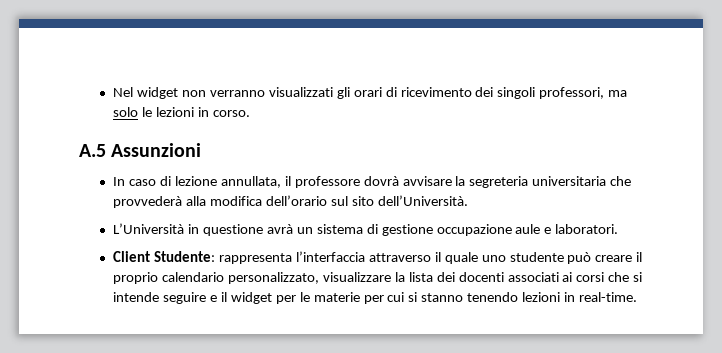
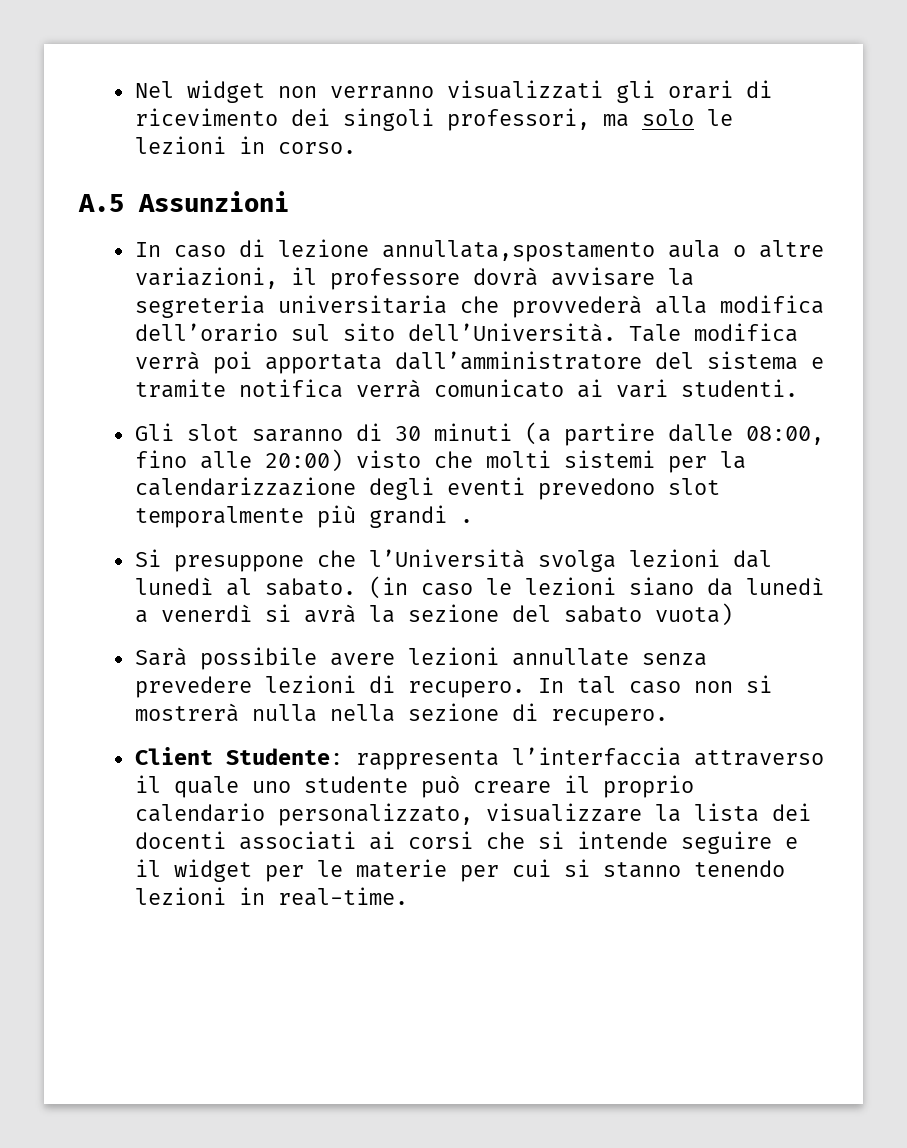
[220,176,281,188] annullata, -> [381,240,824,262] [134,267,278,289] annullata,spostamento aula o altre variazioni,
[113,223,619,236] // L’Università in questione avrà un sistema di gestione occupazione aule e laboratori. -> [628,323,798,342] [134,351,824,374] [134,379,798,398] [134,422,824,446] [134,449,746,473] [134,477,720,500] [134,505,473,528] [134,549,772,572] [134,576,824,599] [134,603,733,626] [134,647,707,670] [134,675,772,698] [134,703,668,726] Tale modifica verrà poi apportata dall’amministratore del sistema e tramite notifica verrà comunicato ai vari studenti. // Gli slot saranno di 30 minuti (a partire dalle 08:00, fino alle 20:00) visto che molti sistemi per la calendarizzazione degli eventi prevedono slot temporalmente più grandi . // Si presuppone che l’Università svolga lezioni dal lunedì al sabato. (in caso le lezioni siano da lunedì a venerdì si avrà la sezione del sabato vuota) // Sarà possibile avere lezioni annullate senza prevedere lezioni di recupero. In tal caso non si mostrerà nulla nella sezione di recupero.

